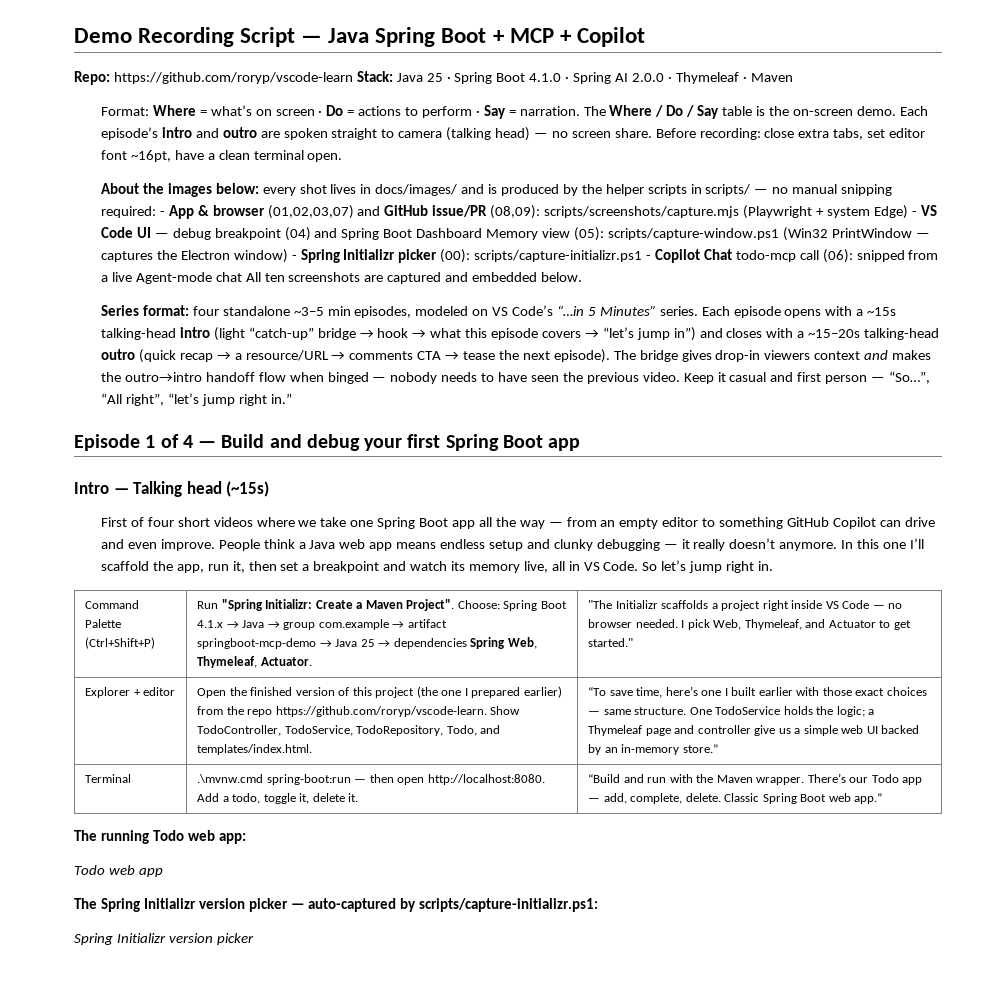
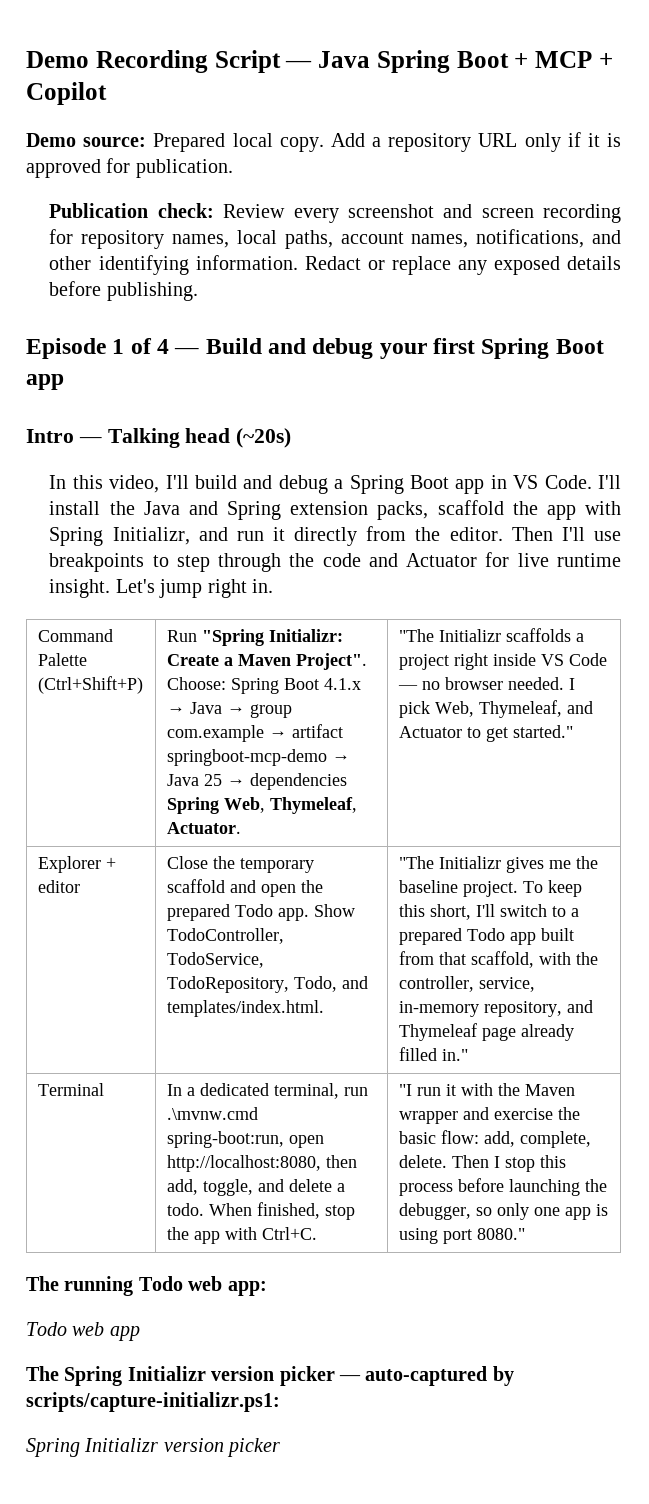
[74,71,793,85] [100,105,928,119] [100,127,926,141] [100,150,343,162] [100,183,893,197] [100,205,937,219] [100,227,930,241] [100,249,939,263] [100,272,582,284] [100,305,897,318] [100,327,940,341] [100,349,932,363] [100,371,931,384] [100,393,292,406] Repo: https://github.com/roryp/vscode-learn Stack: Java 25 · Spring Boot 4.1.0 · Spring AI 2.0.0 · Thymeleaf · Maven // Format: Where = what’s on screen · Do = actions to perform · Say = narration. The Where / Do / Say table is the on-screen demo. Each episode’s intro and outro are spoken straight to camera (talking head) — no screen share. Before recording: close extra tabs, set editor font ~16pt, have a clean terminal open. // About the images below: every shot lives in docs/images/ and is produced by the helper scripts in scripts/ — no manual snipping required: - App & browser (01,02,03,07) and GitHub issue/PR (08,09): scripts/screenshots/capture.mjs (Playwright + system Edge) - VS Code UI — debug breakpoint (04) and Spring Boot Dashboard Memory view (05): scripts/capture-window.ps1 (Win32 PrintWindow — captures the Electron window) - Spring Initializr picker (00): scripts/capture-initializr.ps1 - Copilot Chat todo-mcp call (06): snipped from a live Agent-mode chat All ten screenshots are captured and embedded below. // Series format: four standalone ~3–5 min episodes, modeled on VS Code’s “…in 5 Minutes” series. Each episode opens with a ~15s talking-head intro (light “catch-up” bridge → hook → what this episode covers → “let’s jump in”) and closes with a ~15–20s talking-head outro (quick recap → a resource/URL → comments CTA → tease the next episode). The bridge gives drop-in viewers context and makes the outro→intro handoff flow when binged — nobody needs to have seen the previous video. Keep it casual and first person — “So…”, “All right”, “let’s jump right in.” -> [26,132,621,152] [26,158,233,178] [49,203,622,223] [49,229,621,249] [49,255,621,275] [49,281,198,301] Demo source: Prepared local copy. Add a repository URL only if it is approved for publication. // Publication check: Review every screenshot and screen recording for repository names, local paths, account names, notifications, and other identifying information. Redact or replace any exposed details before publishing.
[226,481,270,497] [100,517,935,529] [100,538,924,551] [100,560,687,573] (~15s) // First of four short videos where we take one Spring Boot app all the way — from an empty editor to something GitHub Copilot can drive and even improve. People think a Java web app means endless setup and clunky debugging — it really doesn’t anymore. In this one I’ll scaffold the app, run it, then set a breakpoint and watch its memory live, all in VS Code. So let’s -> [236,428,292,448] [49,475,622,494] [49,500,621,520] [49,526,621,546] [49,552,621,572] [49,579,155,598] (~20s) // In this video, I'll build and debug a Spring Boot app in VS Code. I'll install the Java and Spring extension packs, scaffold the app with Spring Initializr, and run it directly from the editor. Then I'll use breakpoints to step through the code and Actuator for live runtime insight. Let's
[197,686,562,698] [197,706,487,717] Open the finished version of this project (the one I prepared earlier) from the repo https://github.com/roryp/vscode-learn. -> [166,856,314,873] [166,879,323,897] [166,904,309,921] Close the temporary scaffold and open the prepared Todo app.
[588,686,927,698] [588,706,875,717] [588,725,920,736] [588,744,718,755] [85,774,132,783] [197,774,545,785] [197,793,359,804] [588,773,923,785] [588,793,883,804] “To save time, here’s one I built earlier with those exact choices — same structure. One TodoService holds the logic; a Thymeleaf page and controller give us a simple web UI backed by an in-memory store.” // Terminal | .\mvnw.cmd spring-boot:run — then open http://localhost:8080. Add a todo, toggle it, delete it. | “Build and run with the Maven wrapper. There’s our Todo app — add, complete, delete. Classic Spring Boot web app.” -> [398,856,598,873] [398,880,582,897] [398,904,579,920] [398,928,574,945] [398,951,598,968] [398,976,535,992] [398,1000,593,1017] [398,1023,574,1041] [398,1047,468,1061] [37,1083,104,1096] [166,1083,368,1099] [166,1107,258,1120] [166,1131,324,1148] [166,1155,357,1172] [166,1179,345,1196] [166,1202,355,1220] [166,1227,317,1244] [398,1083,575,1096] [398,1107,580,1124] [398,1130,591,1148] [398,1155,566,1172] [398,1178,607,1196] [398,1203,608,1220] [398,1228,525,1244] "The Initializr gives me the baseline project. To keep this short, I'll switch to a prepared Todo app built from that scaffold, with the controller, service, in-memory repository, and Thymeleaf page already filled in." // Terminal | In a dedicated terminal, run .\mvnw.cmd spring-boot:run, open http://localhost:8080, then add, toggle, and delete a todo. When finished, stop the app with Ctrl+C. | "I run it with the Maven wrapper and exercise the basic flow: add, complete, delete. Then I stop this process before launching the debugger, so only one app is using port 8080."

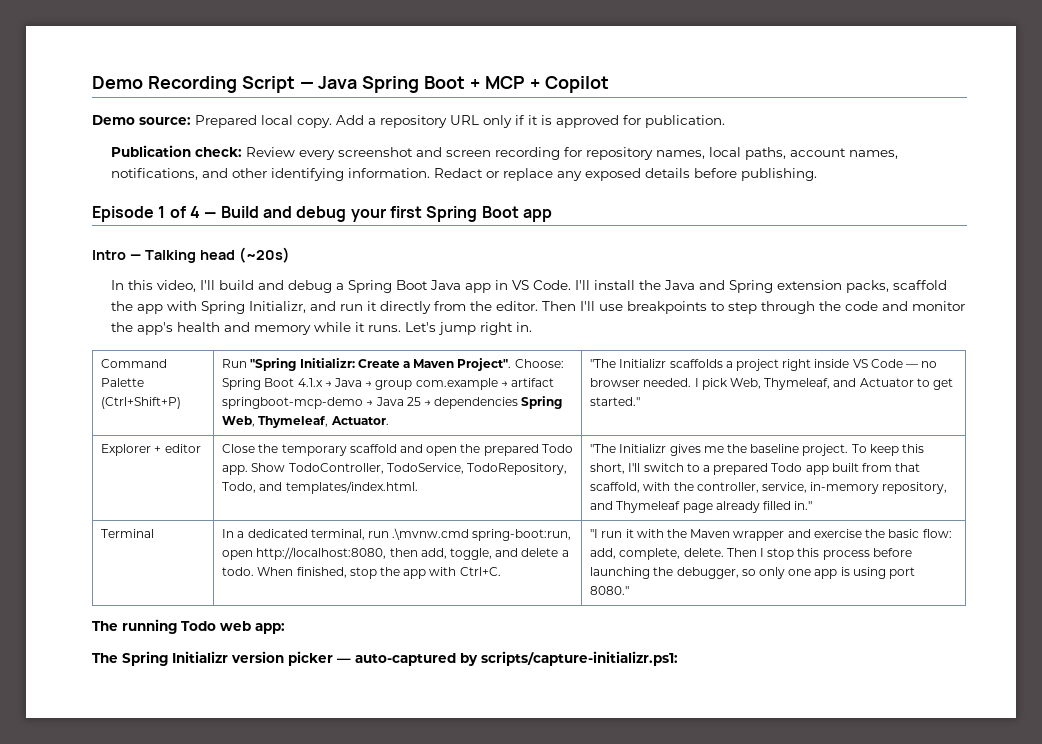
(450, 482) none -> [430,280,462,290] Java
[406,552,621,567] [49,579,111,598] Actuator for live runtime insight. -> [912,301,966,311] [111,322,402,335] monitor the app's health and memory while it runs.
[26,1322,140,1341] // Todo web app -> (285, 628) none
[26,1438,281,1457] // Spring Initializr version picker -> (678, 658) none

